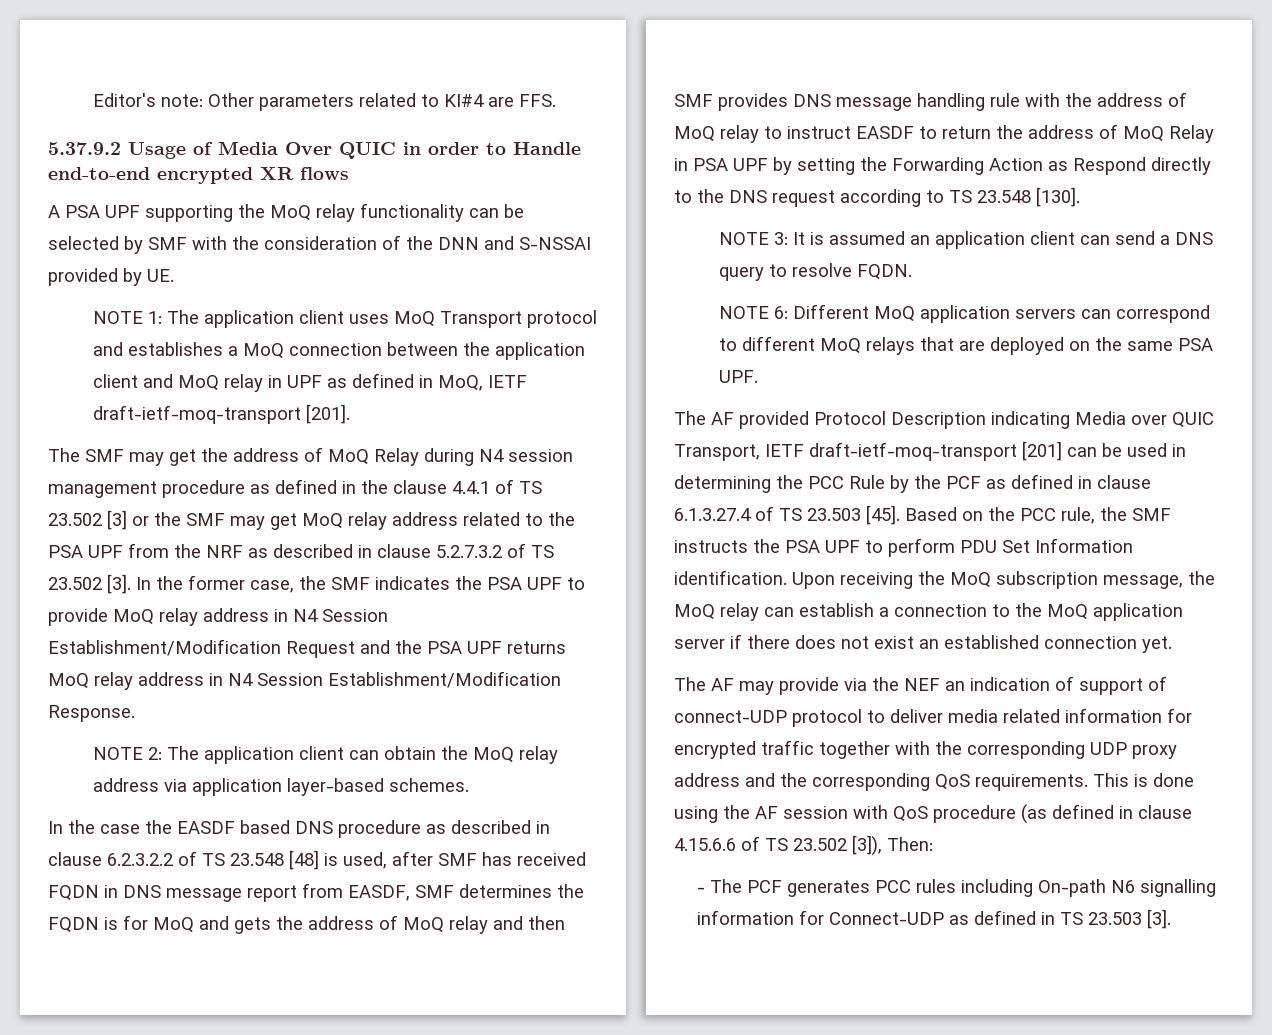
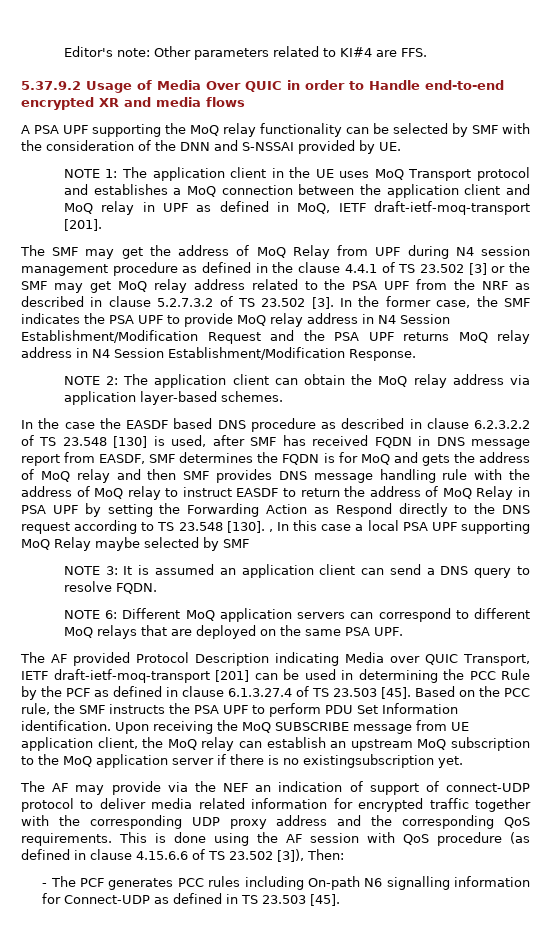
(294, 173) none -> [124,97,201,107] and media
(345, 317) none -> [271,167,334,178] in the UE
(419, 457) none -> [337,245,401,256] from UPF
[289,850,319,870] [48] -> [113,436,148,448] [130]
(1080, 197) none -> [268,520,531,534] [21,537,249,551] , In this case a local PSA UPF supporting MoQ Relay maybe selected by SMF
[996,571,1183,589] subscription message, -> [275,720,469,734] [21,737,138,751] SUBSCRIBE message from UE application client,
[879,604,987,617] a connection -> [330,737,530,751] an upstream MoQ subscription
[795,635,1137,649] does not exist an established connection -> [268,754,434,768] is no existingsubscription
[1146,909,1171,929] [3]. -> [310,894,341,906] [45].

